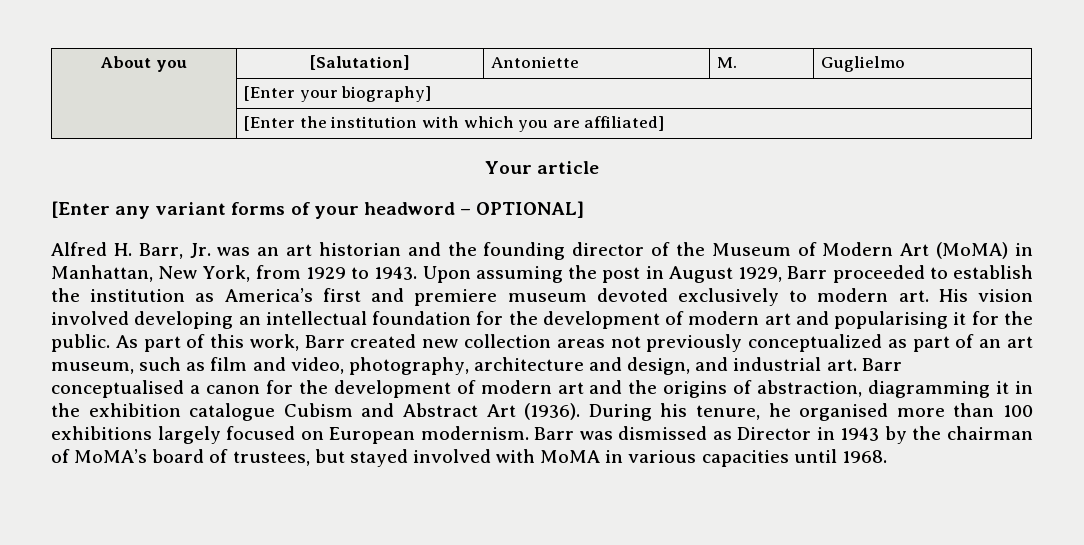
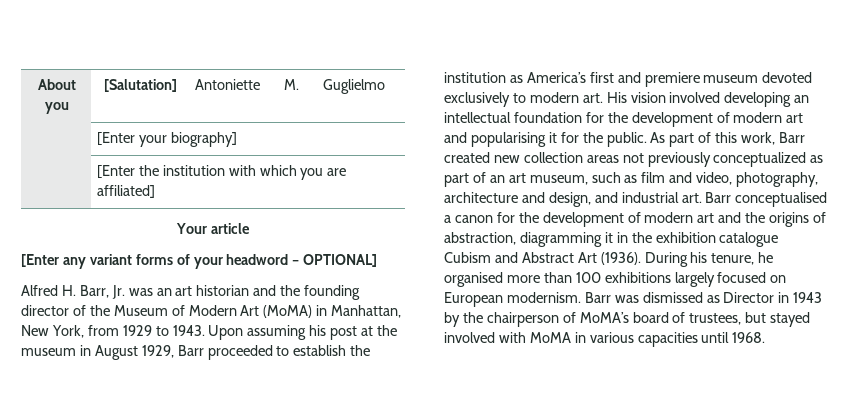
[568,265,641,283] the post -> [309,325,398,340] [21,348,76,356] his post at the museum
[946,426,1033,440] chairman -> [486,312,559,327] chairperson

